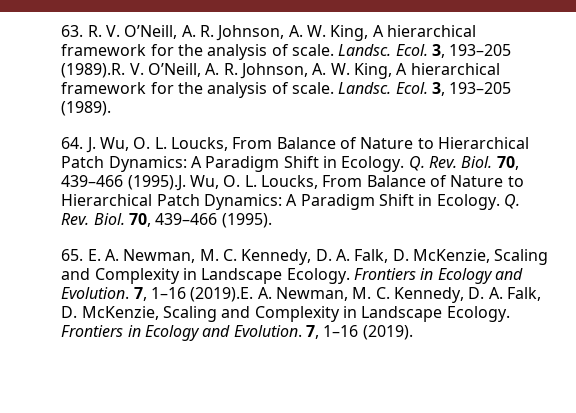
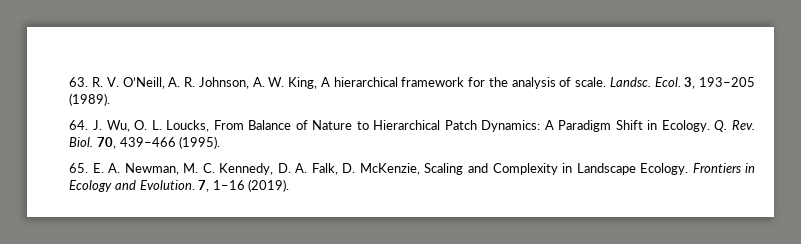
[61,63,500,79] [61,82,512,98] (1989).R. V. O’Neill, A. R. Johnson, A. W. King, A hierarchical framework for the analysis of scale. Landsc. Ecol. 3, 193–205 -> (755, 82) none
[127,175,524,191] [61,194,520,210] [61,213,218,227] (1995).J. Wu, O. L. Loucks, From Balance of Nature to Hierarchical Patch Dynamics: A Paradigm Shift in Ecology. Q. Rev. Biol. 70, 439–466 -> (176, 142) none
[190,287,541,303] [61,306,510,322] [61,325,359,341] (2019).E. A. Newman, M. C. Kennedy, D. A. Falk, D. McKenzie, Scaling and Complexity in Landscape Ecology. Frontiers in Ecology and Evolution. 7, 1–16 -> (245, 185) none

